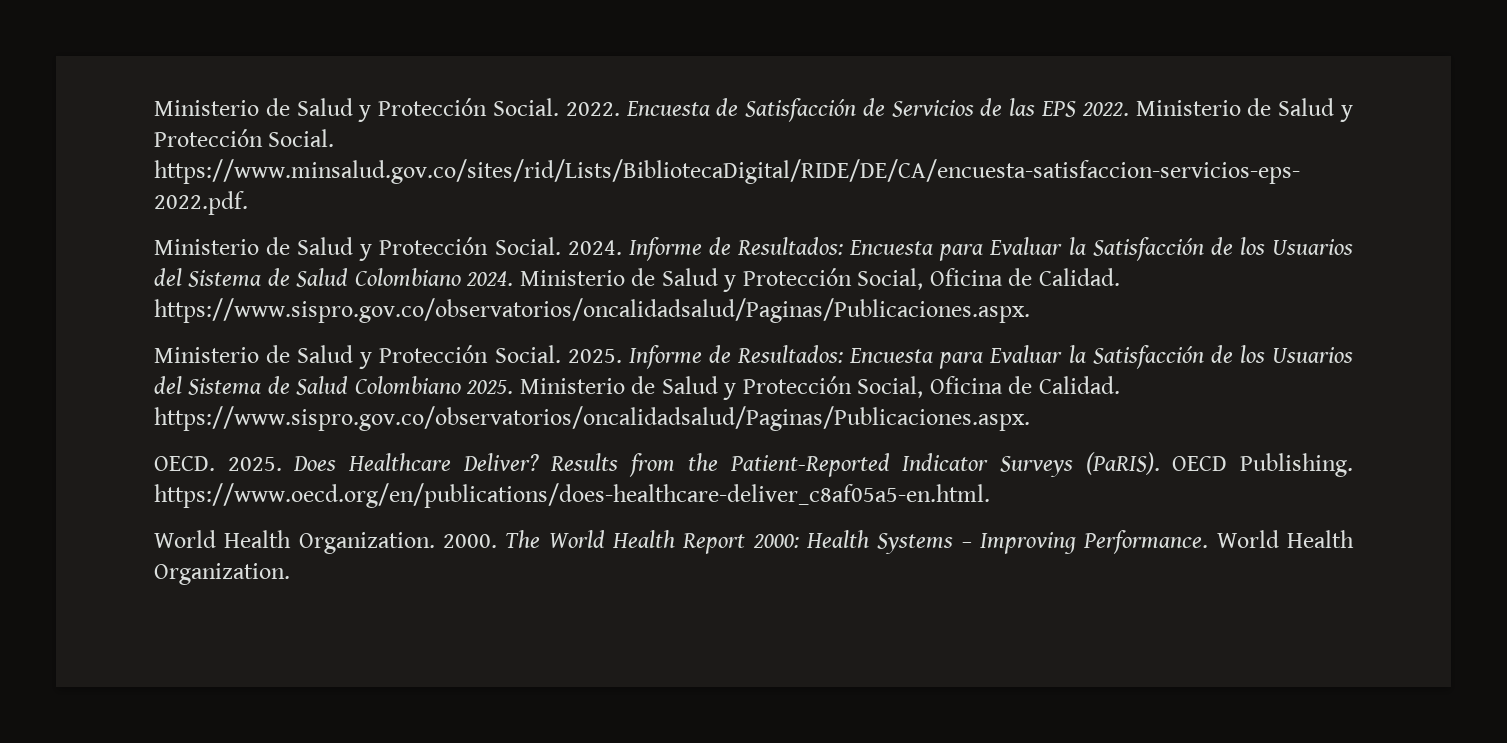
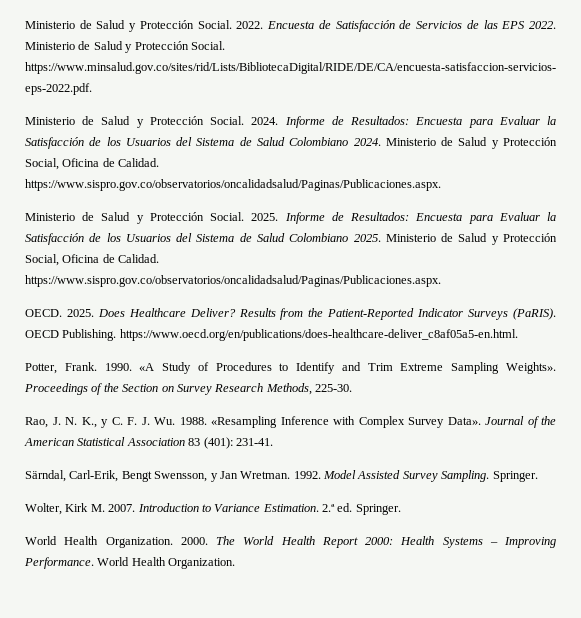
(990, 495) none -> [25,362,556,374] [24,383,352,395] [25,416,556,428] [24,437,273,449] [25,470,538,482] [25,503,401,515] // Potter, Frank. 1990. «A Study of Procedures to Identify and Trim Extreme Sampling Weights». Proceedings of the Section on Survey Research Methods, 225-30. // Rao, J. N. K., y C. F. J. Wu. 1988. «Resampling Inference with Complex Survey Data». Journal of the American Statistical Association 83 (401): 231-41. // Särndal, Carl-Erik, Bengt Swensson, y Jan Wretman. 1992. Model Assisted Survey Sampling. Springer. // Wolter, Kirk M. 2007. Introduction to Variance Estimation. 2.ª ed. Springer.

